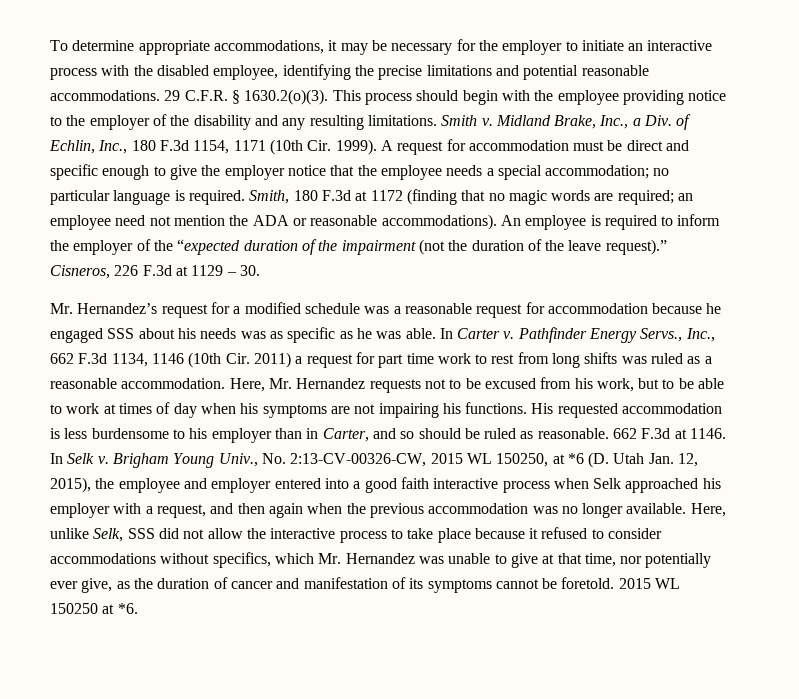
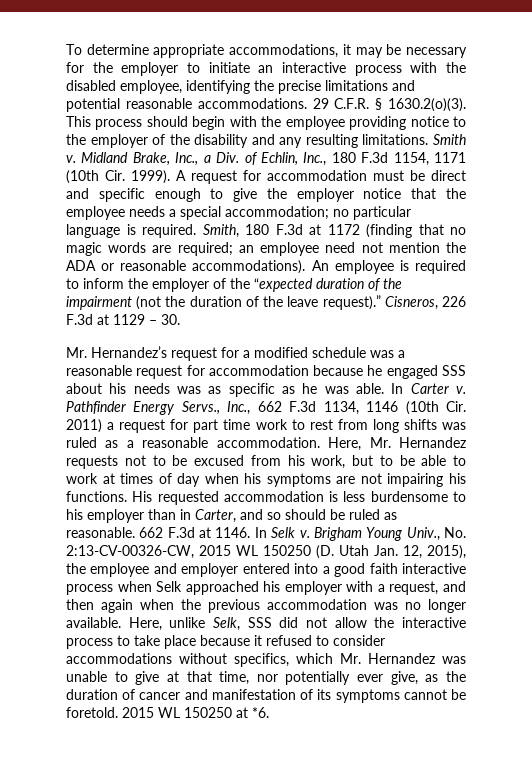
[496,453,584,467] 150250, at *6 -> [263,545,311,556] 150250

